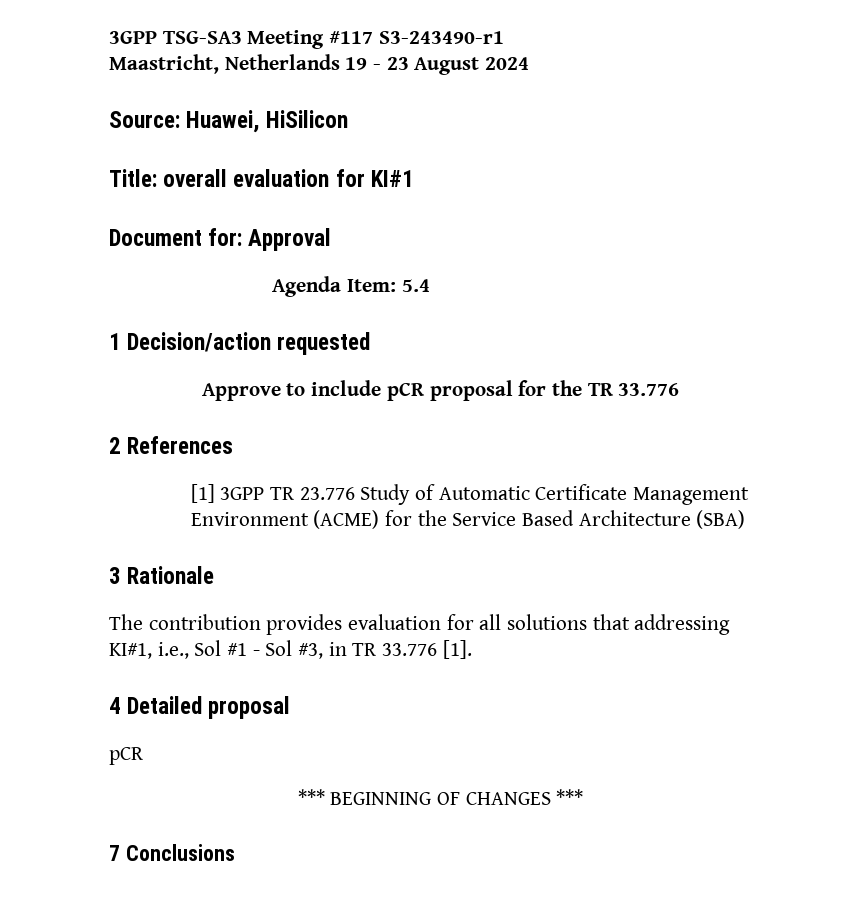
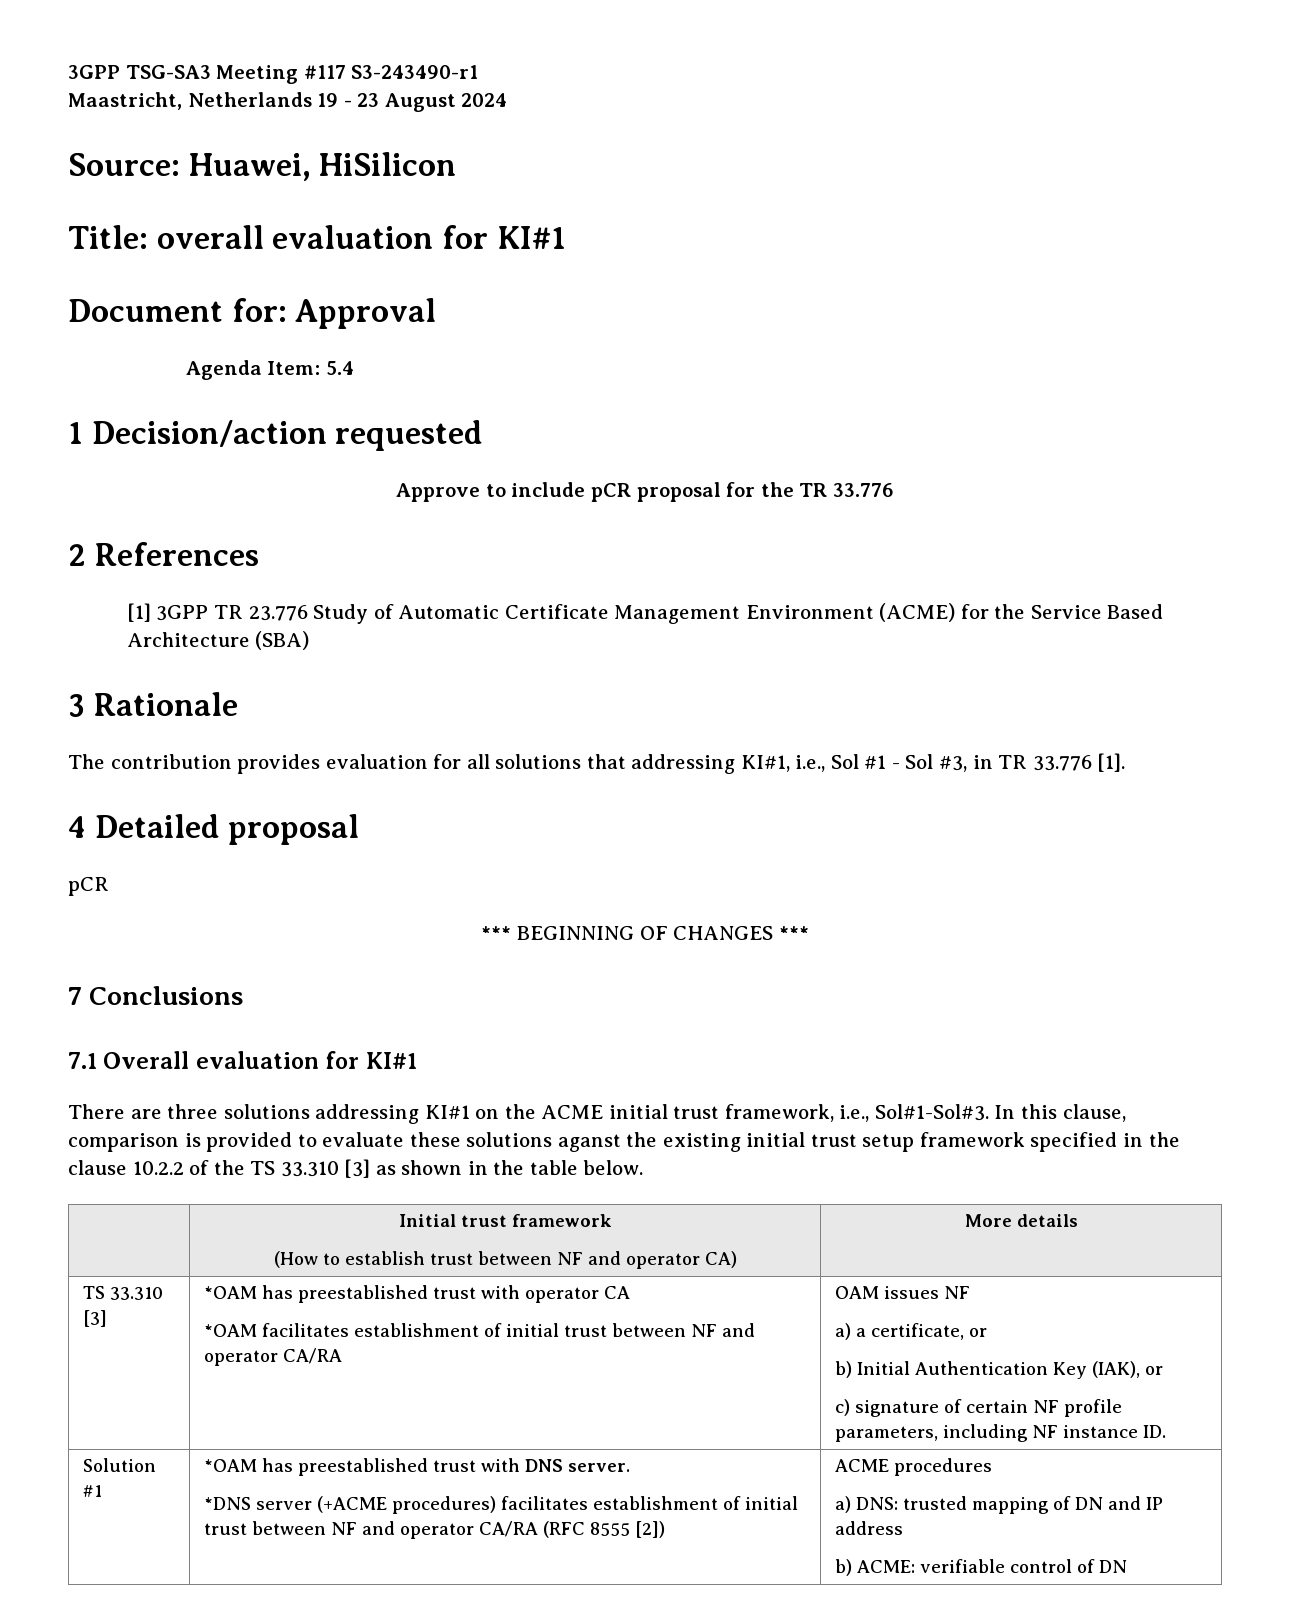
(235, 852) none -> [68,1051,417,1069] [68,1104,1126,1124] [68,1132,1180,1152] [68,1159,644,1178] [398,1214,612,1227] [273,1251,737,1269] [964,1214,1078,1227] [82,1286,163,1300] [82,1310,107,1327] [203,1285,630,1303] [203,1323,755,1337] [203,1348,342,1366] [834,1286,970,1299] [834,1323,987,1340] [834,1361,1163,1379] [834,1399,1122,1417] [834,1424,1166,1442] [82,1458,156,1472] [82,1485,102,1497] [203,1458,630,1476] [203,1496,798,1514] [203,1521,665,1539] [834,1458,992,1476] [834,1496,1163,1514] [834,1521,903,1535] [834,1559,1127,1576] // 7.1 Overall evaluation for KI#1 // There are three solutions addressing KI#1 on the ACME initial trust framework, i.e., Sol#1-Sol#3. In this clause, comparison is provided to evaluate these solutions aganst the existing initial trust setup framework specified in the clause 10.2.2 of the TS 33.310 [3] as shown in the table below. // | Initial trust framework // (How to establish trust between NF and operator CA) | More details // TS 33.310 [3] | *OAM has preestablished trust with operator CA // *OAM facilitates establishment of initial trust between NF and operator CA/RA | OAM issues NF // a) a certificate, or // b) Initial Authentication Key (IAK), or // c) signature of certain NF profile parameters, including NF instance ID. // Solution #1 | *OAM has preestablished trust with DNS server. // *DNS server (+ACME procedures) facilitates establishment of initial trust between NF and operator CA/RA (RFC 8555 [2]) | ACME procedures // a) DNS: trusted mapping of DN and IP address // b) ACME: verifiable control of DN

